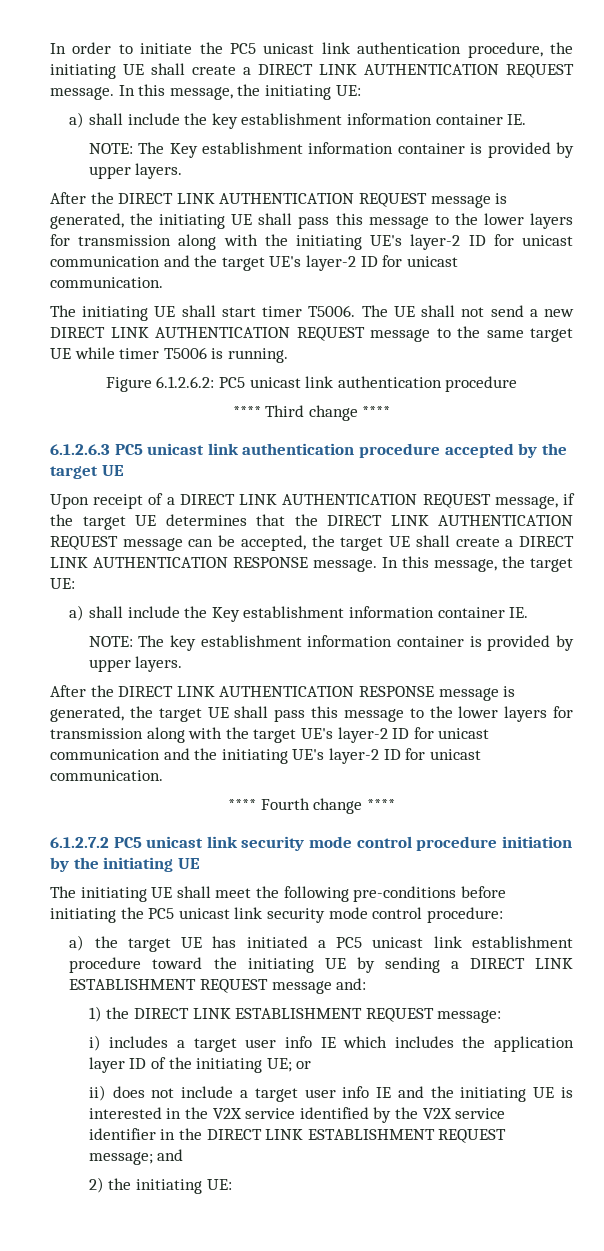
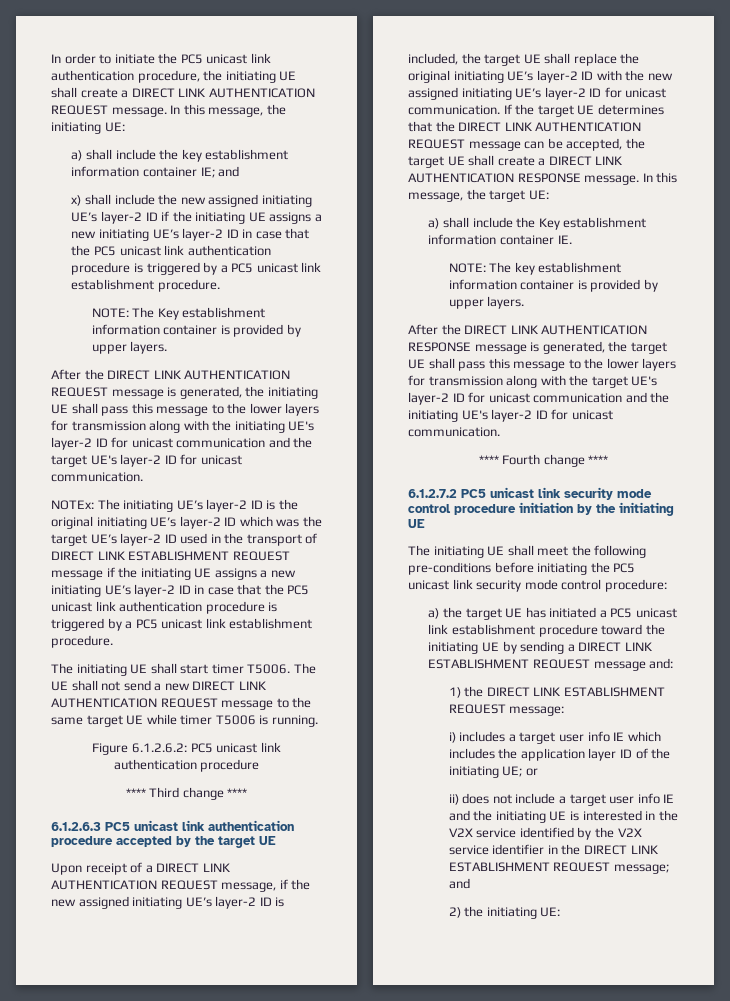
[507,114,527,125] IE. -> [200,166,240,178] [71,194,312,207] [71,211,322,224] [71,228,310,241] [71,245,271,256] [71,262,322,275] [71,279,220,292] IE; and // x) shall include the new assigned initiating UE’s layer-2 ID if the initiating UE assigns a new initiating UE’s layer-2 ID in case that the PC5 unicast link authentication procedure is triggered by a PC5 unicast link establishment procedure.
(163, 282) none -> [51,499,298,512] [51,516,322,529] [51,533,318,546] [51,551,290,561] [51,567,296,580] [51,584,310,597] [51,601,278,614] [51,618,313,631] [51,635,113,648] // NOTEx: The initiating UE’s layer-2 ID is the original initiating UE’s layer-2 ID which was the target UE’s layer-2 ID used in the transport of DIRECT LINK ESTABLISHMENT REQUEST message if the initiating UE assigns a new initiating UE’s layer-2 ID in case that the PC5 unicast link authentication procedure is triggered by a PC5 unicast link establishment procedure.
(73, 520) none -> [51,896,285,909] [408,53,640,66] [408,70,673,83] [408,87,667,100] [408,104,535,115] new assigned initiating UE’s layer-2 ID is included, the target UE shall replace the original initiating UE’s layer-2 ID with the new assigned initiating UE’s layer-2 ID for unicast communication. If the

